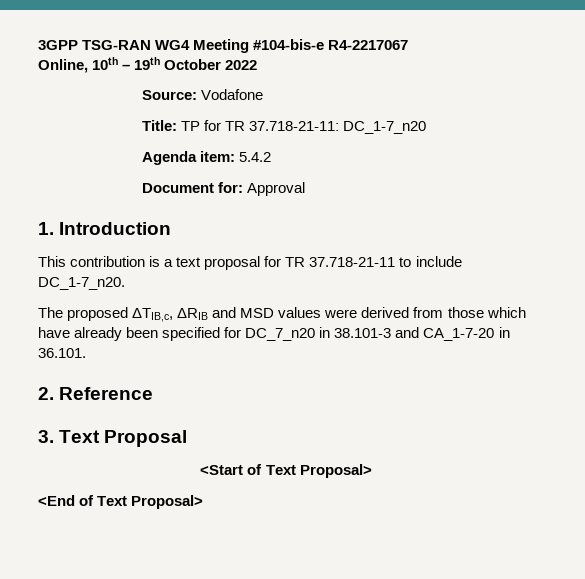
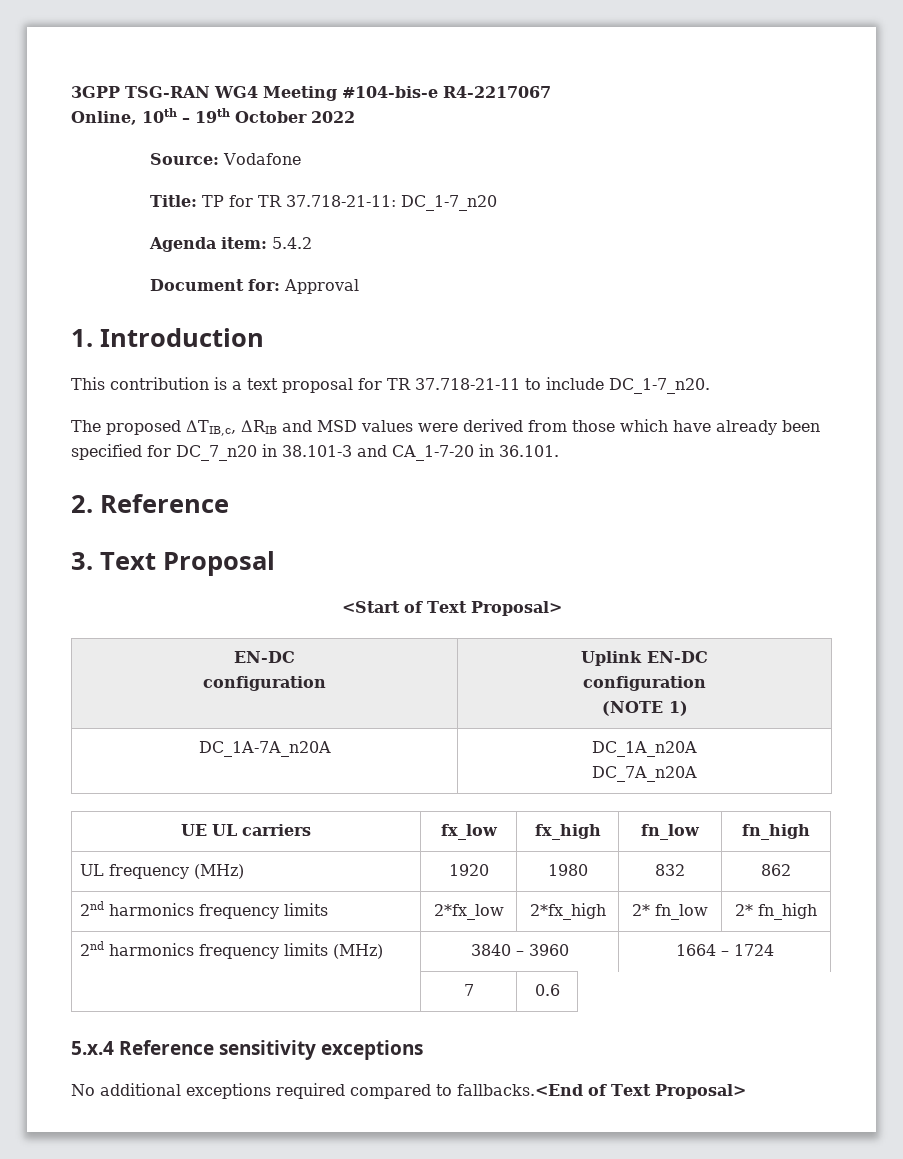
[38,495,75,506] // <End -> [234,651,295,663] [203,676,326,691] [581,651,708,666] [583,676,706,691] [601,701,688,716] [198,741,331,757] [592,741,697,757] [592,766,697,782] [181,824,311,836] [440,824,498,840] [534,824,601,840] [641,824,700,840] [742,824,810,840] [79,864,244,879] [448,864,489,876] [547,864,588,876] [655,864,685,876] [761,864,791,876] [79,901,328,919] [433,904,504,920] [529,903,606,920] [632,904,708,920] [735,903,817,920] [79,941,383,959] [470,944,569,956] [675,944,774,956] [463,984,474,996] [534,984,560,996] [71,1040,424,1060] [71,1083,583,1099] // EN-DC // configuration | Uplink EN-DC // configuration // (NOTE 1) // DC_1A-7A_n20A | DC_1A_n20A // DC_7A_n20A // UE UL carriers | fx_low | fx_high | fn_low | fn_high // UL frequency (MHz) | 1920 | 1980 | 832 | 862 // 2nd harmonics frequency limits | 2*fx_low | 2*fx_high | 2* fn_low | 2* fn_high // 2nd harmonics frequency limits (MHz) | 3840 – 3960 | 1664 – 1724 // | 7 | 0.6 // 5.x.4 Reference sensitivity exceptions // No additional exceptions required compared to fallbacks.<End

